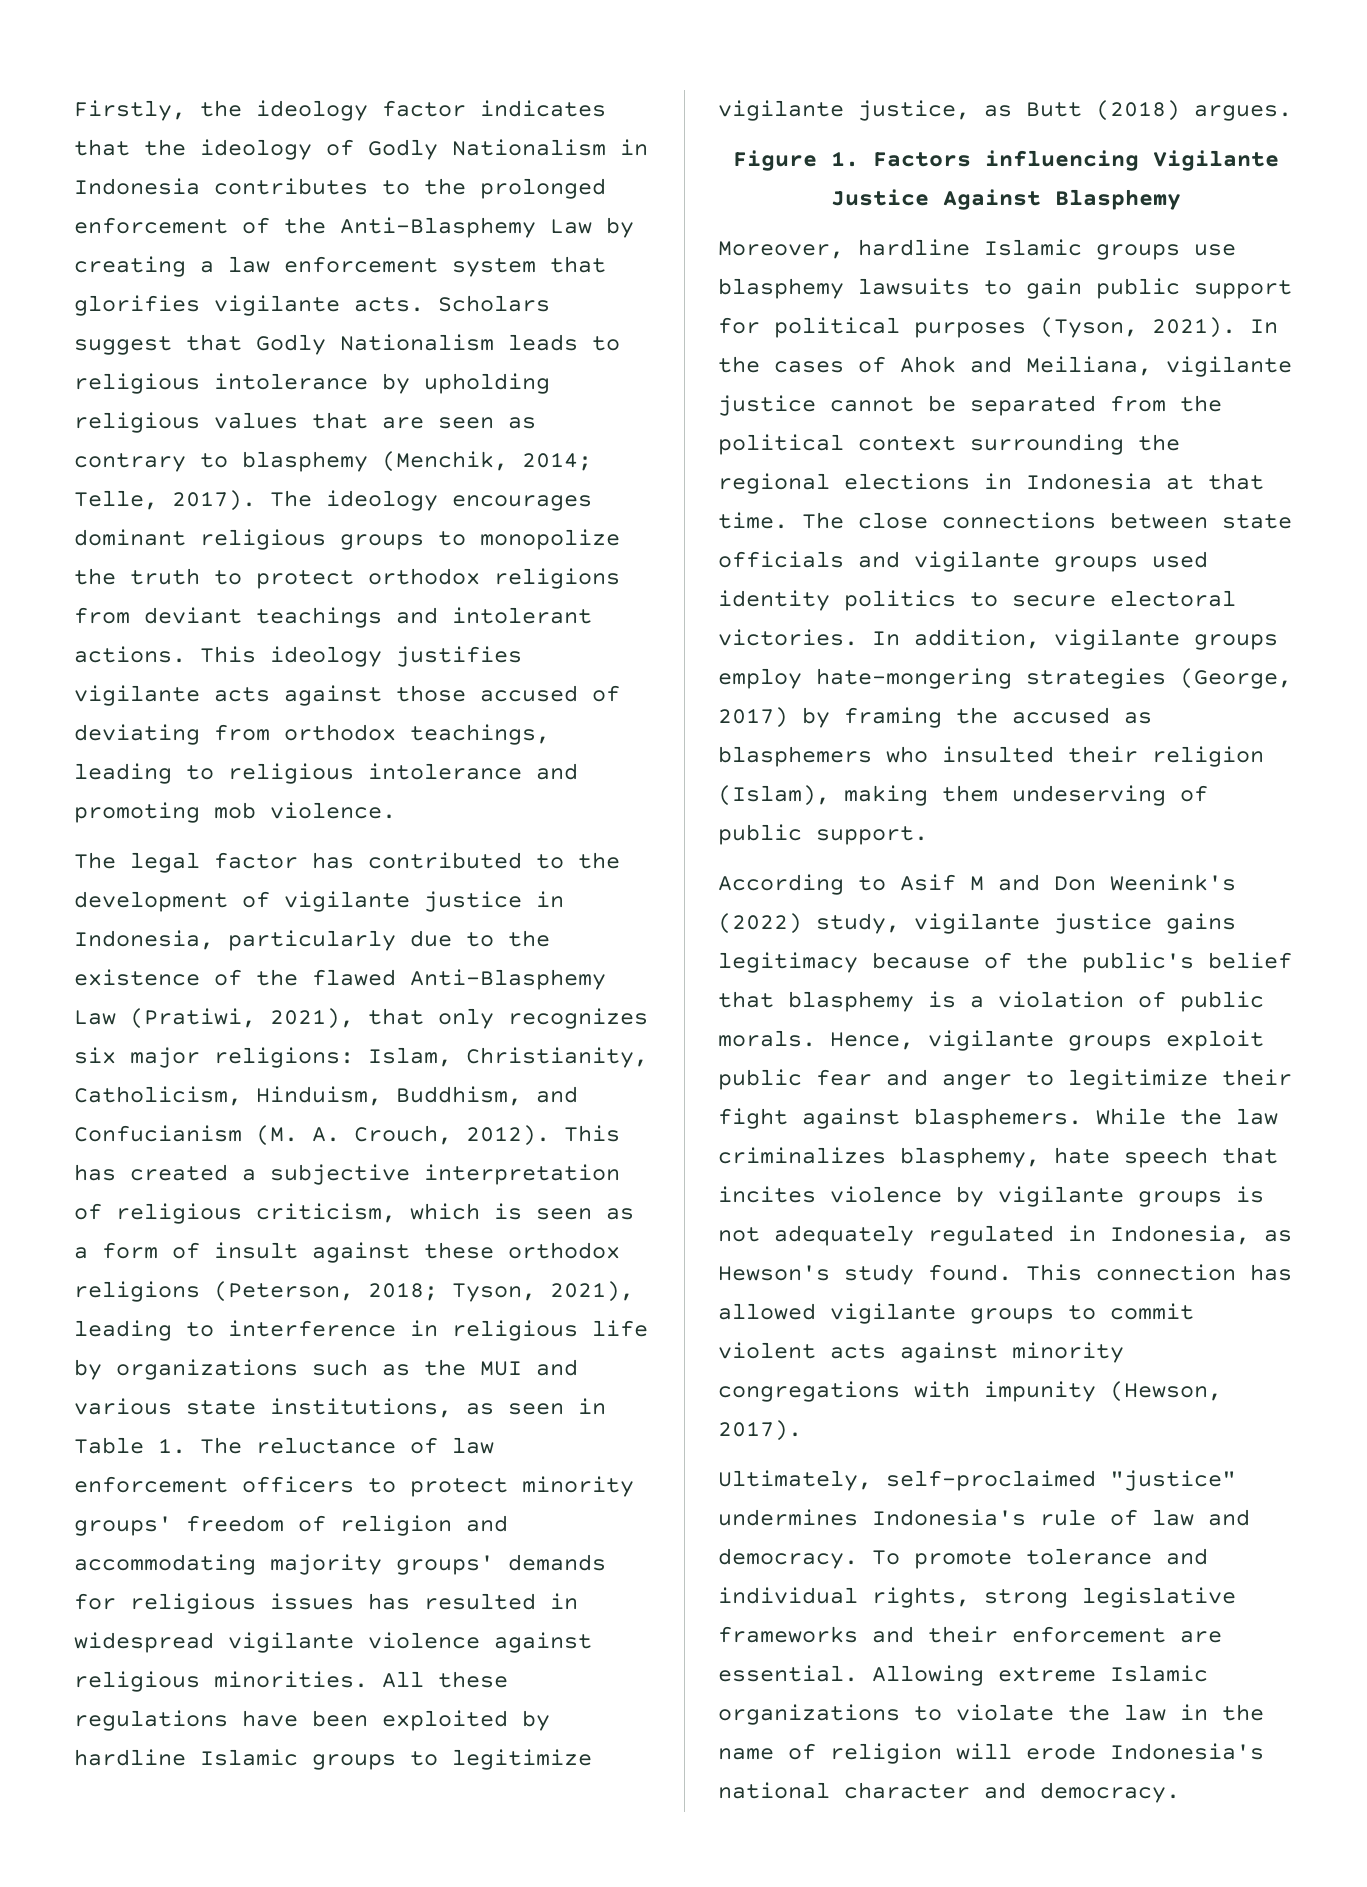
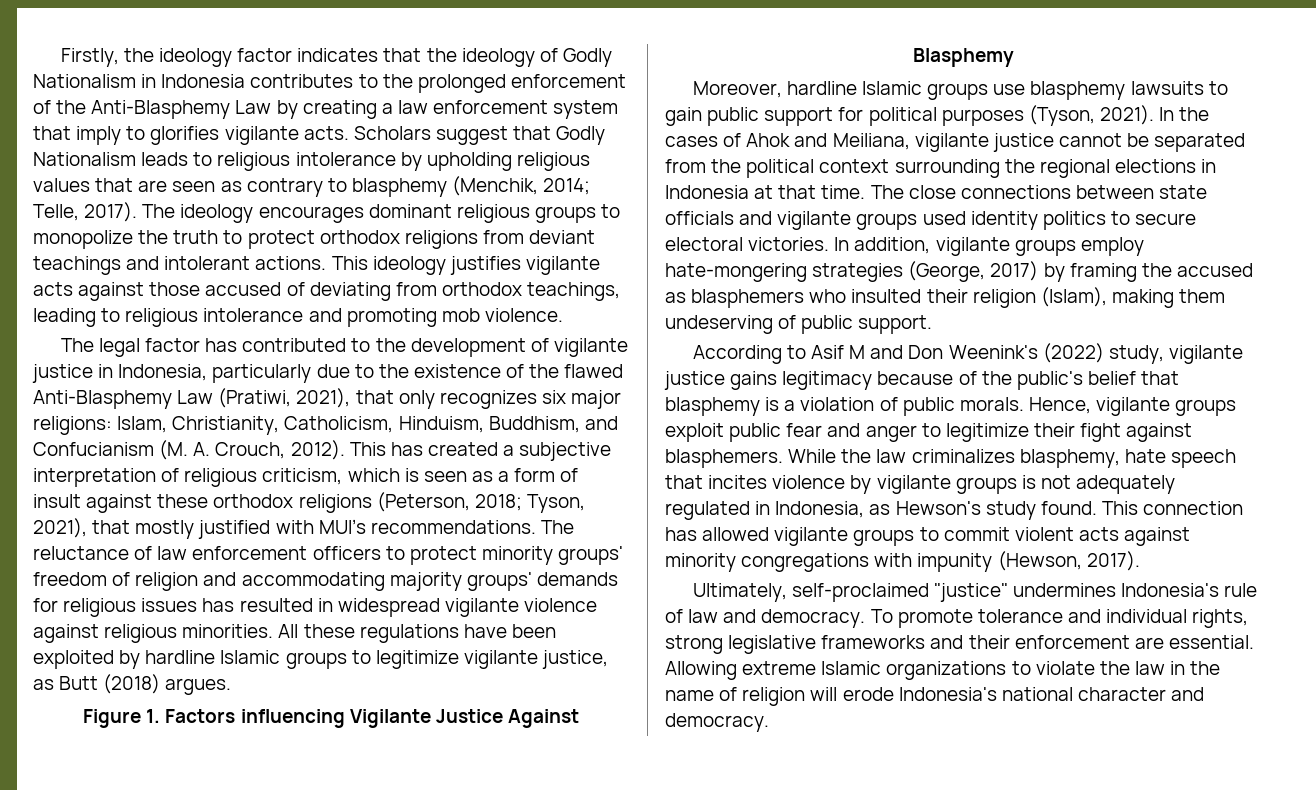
(606, 264) none -> [76,126,146,145] imply to
[74,1320,648,1341] [74,1359,578,1380] [74,1398,606,1418] [74,1437,186,1454] leading to interference in religious life by organizations such as the MUI and various state institutions, as seen in Table 1. -> [92,519,536,539] that mostly justified with MUI’s recommendations.

